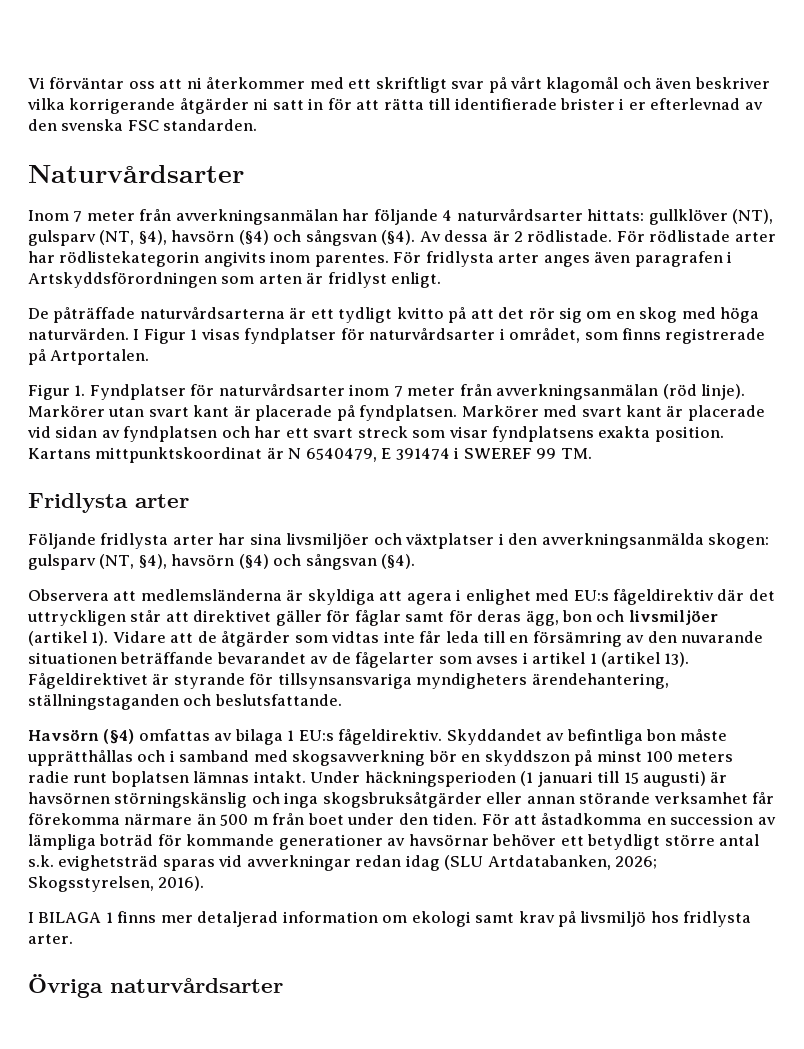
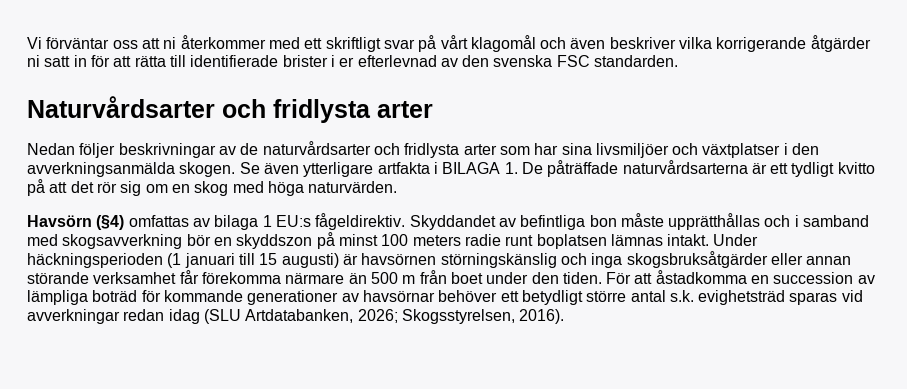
[28,209,774,225] [28,230,776,246] [28,251,733,267] [28,272,442,288] // Inom 7 meter från avverkningsanmälan har följande 4 naturvårdsarter hittats: gullklöver (NT), gulsparv (NT, §4), havsörn (§4) och sångsvan (§4). Av dessa är 2 rödlistade. För rödlistade arter har rödlistekategorin angivits inom parentes. För fridlysta arter anges även paragrafen i Artskyddsförordningen som arten är fridlyst enligt. // -> [222,99,433,123] [27,141,820,158] [27,162,518,177] och fridlysta arter // Nedan följer beskrivningar av de naturvårdsarter och fridlysta arter som har sina livsmiljöer och växtplatser i den avverkningsanmälda skogen. Se även ytterligare artfakta i BILAGA 1.
[133,328,766,344] [28,349,150,365] [28,384,746,400] [28,405,765,421] [27,426,724,442] [28,447,592,463] [28,493,189,513] [28,533,770,549] [28,554,416,570] [28,589,775,605] [27,610,718,626] [28,631,764,647] [28,652,690,668] [28,673,669,689] [28,694,342,710] I Figur 1 visas fyndplatser för naturvårdsarter i området, som finns registrerade på Artportalen. // Figur 1. Fyndplatser för naturvårdsarter inom 7 meter från avverkningsanmälan (röd linje). Markörer utan svart kant är placerade på fyndplatsen. Markörer med svart kant är placerade vid sidan av fyndplatsen och har ett svart streck som visar fyndplatsens exakta position. Kartans mittpunktskoordinat är N 6540479, E 391474 i SWEREF 99 TM. // Fridlysta arter // Följande fridlysta arter har sina livsmiljöer och växtplatser i den avverkningsanmälda skogen: gulsparv (NT, §4), havsörn (§4) och sångsvan (§4). // Observera att medlemsländerna är skyldiga att agera i enlighet med EU:s fågeldirektiv där det uttryckligen står att direktivet gäller för fåglar samt för deras ägg, bon och livsmiljöer (artikel 1). Vidare att de åtgärder som vidtas inte får leda till en försämring av den nuvarande situationen beträffande bevarandet av de fågelarter som avses i artikel 1 (artikel 13). Fågeldirektivet är styrande för tillsynsansvariga myndigheters ärendehantering, ställningstaganden och beslutsfattande. -> (398, 187) none
[28,911,752,927] [28,934,73,944] [28,974,283,998] // I BILAGA 1 finns mer detaljerad information om ekologi samt krav på livsmiljö hos fridlysta arter. // Övriga naturvårdsarter -> (565, 316) none

